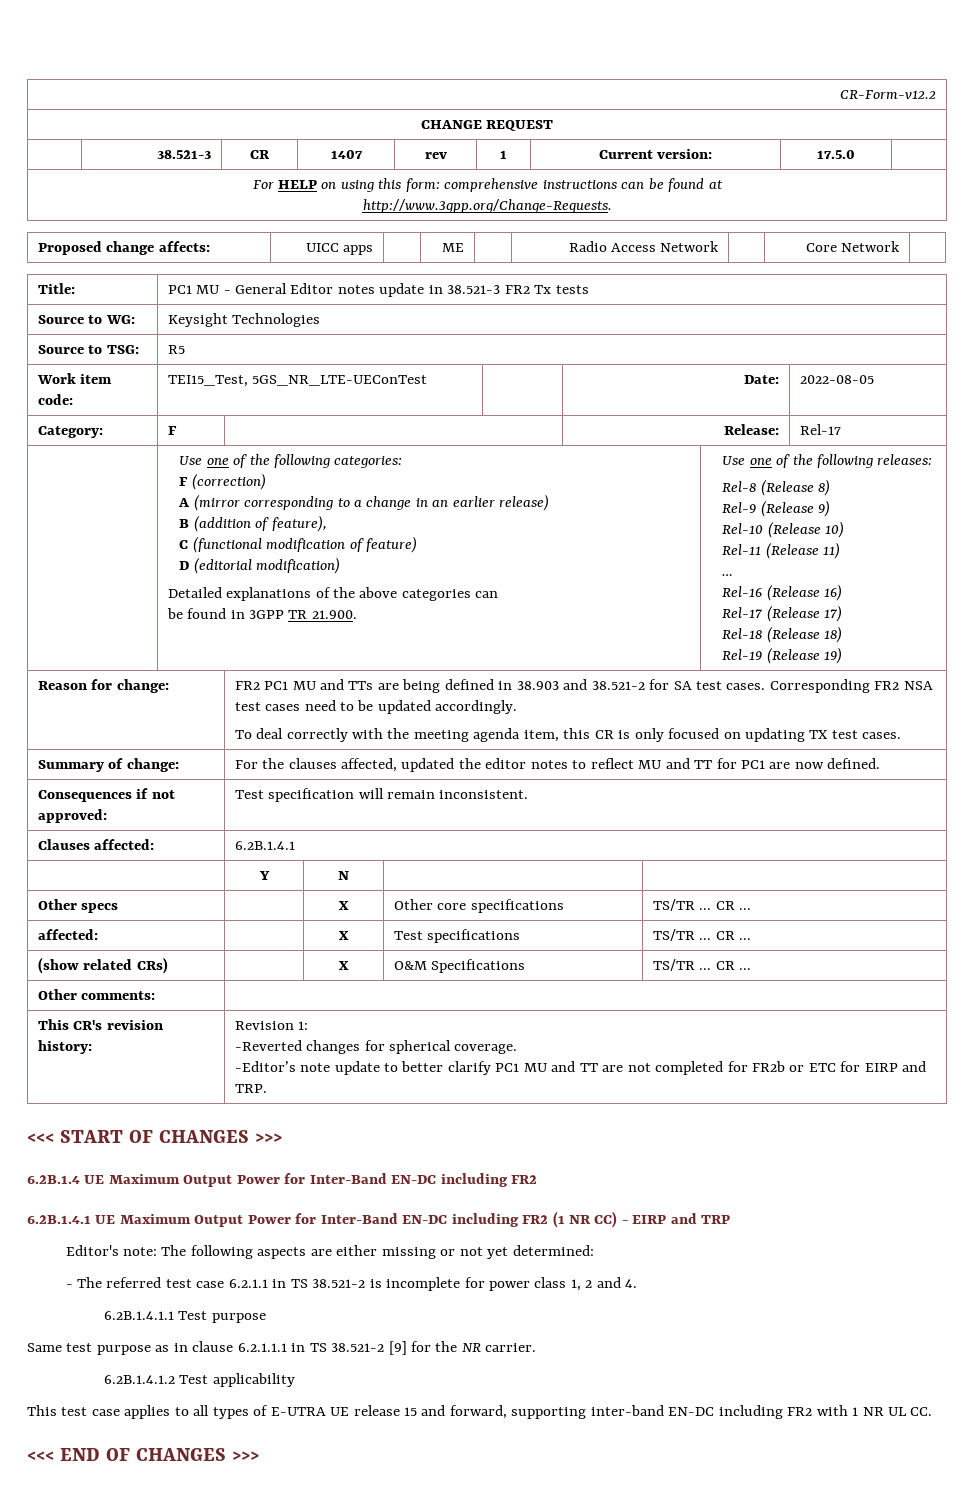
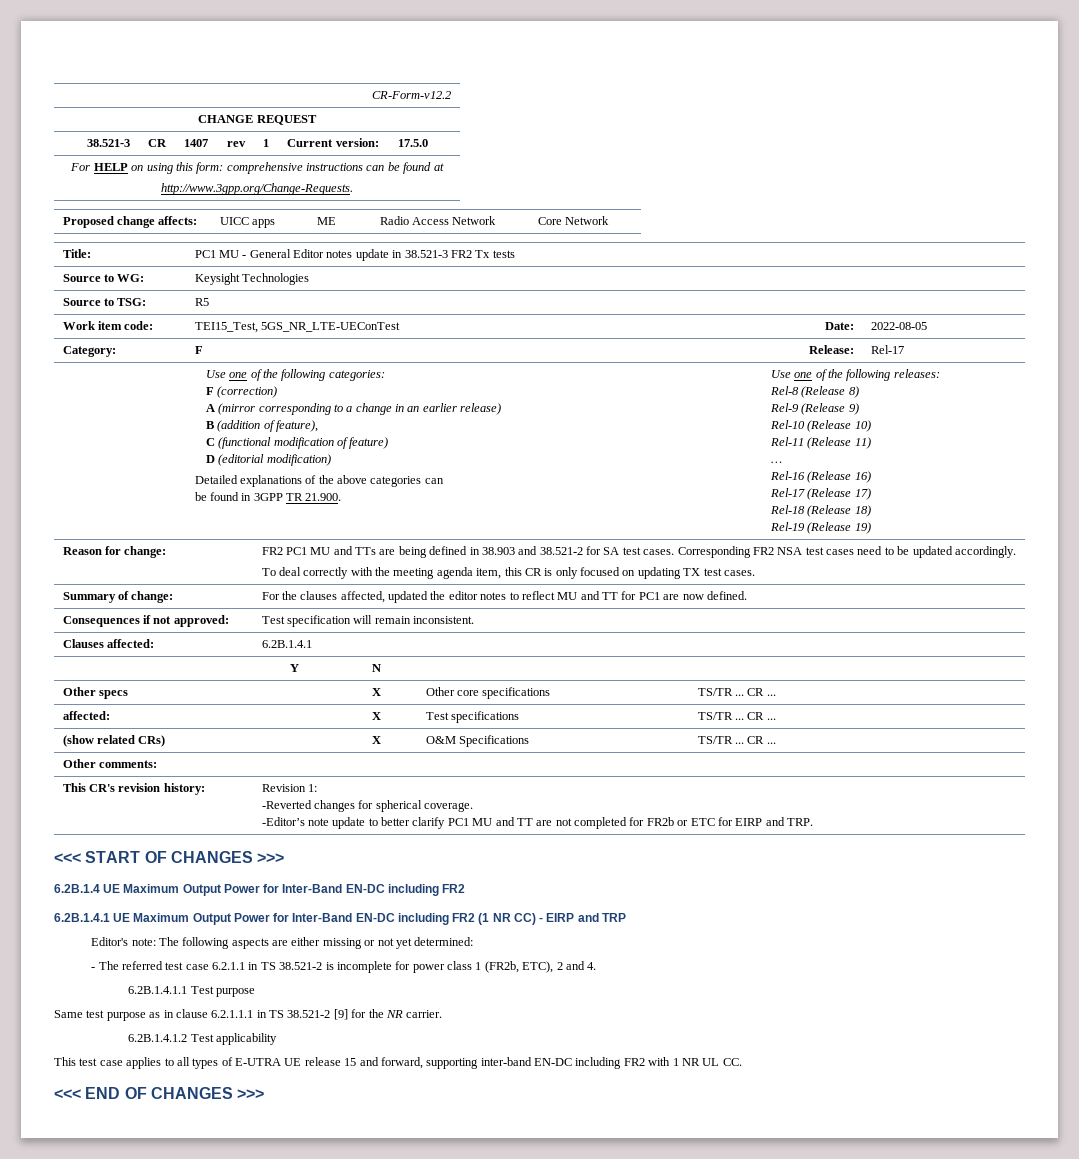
[570,1279,581,1291] 1, -> [475,961,554,973] 1 (FR2b, ETC),

